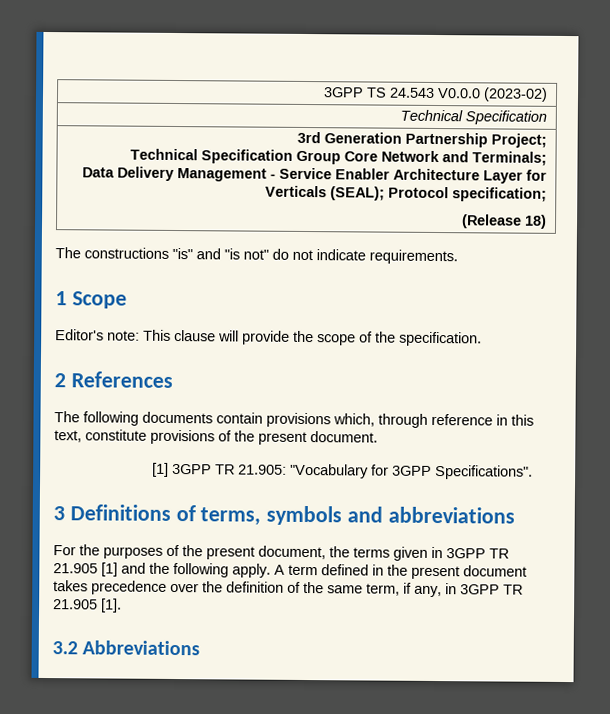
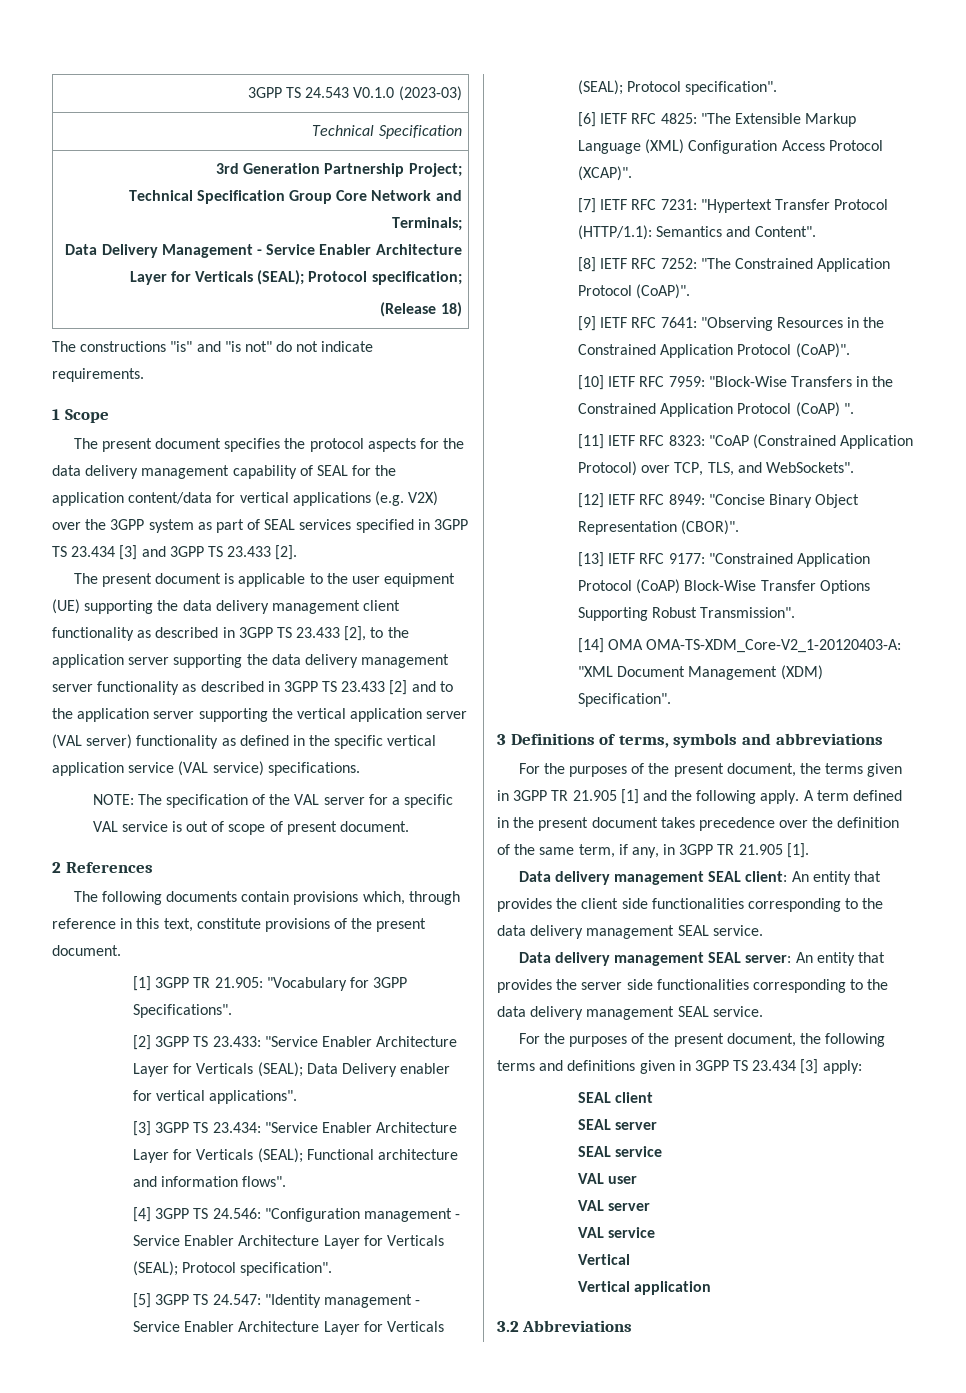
[437,87,549,102] V0.0.0 (2023-02) -> [353,86,462,101] V0.1.0 (2023-03)
[55,329,482,347] Editor's note: This clause will provide the scope of the specification. -> [73,438,465,452] [52,465,397,479] [52,491,439,506] [52,519,469,533] [52,545,298,560] [73,573,456,587] [52,599,401,614] [52,626,409,641] [52,654,450,668] [52,680,453,695] [52,708,468,722] [52,734,437,749] [52,761,360,776] [92,794,454,808] [92,821,410,835] The present document specifies the protocol aspects for the data delivery management capability of SEAL for the application content/data for vertical applications (e.g. V2X) over the 3GPP system as part of SEAL services specified in 3GPP TS 23.434 [3] and 3GPP TS 23.433 [2]. // The present document is applicable to the user equipment (UE) supporting the data delivery management client functionality as described in 3GPP TS 23.433 [2], to the application server supporting the data delivery management server functionality as described in 3GPP TS 23.433 [2] and to the application server supporting the vertical application server (VAL server) functionality as defined in the specific vertical application service (VAL service) specifications. // NOTE: The specification of the VAL server for a specific VAL service is out of scope of present document.
(534, 472) none -> [133,1035,458,1050] [133,1062,451,1077] [133,1090,298,1104] [133,1121,458,1136] [133,1148,459,1163] [133,1176,287,1187] [133,1207,461,1222] [133,1235,445,1249] [133,1261,333,1276] [133,1293,421,1308] [133,1321,445,1335] [578,80,778,95] [578,112,857,127] [578,139,883,154] [578,166,633,181] [578,198,889,213] [578,225,816,240] [578,257,891,272] [578,284,691,299] [578,316,885,331] [578,343,850,358] [578,375,894,390] [578,402,854,417] [578,434,914,449] [578,461,855,476] [578,493,860,508] [578,520,740,535] [578,552,871,567] [578,579,870,594] [578,607,796,621] [578,638,902,653] [578,665,823,680] [578,693,672,707] // [2] 3GPP TS 23.433: "Service Enabler Architecture Layer for Verticals (SEAL); Data Delivery enabler for vertical applications". // [3] 3GPP TS 23.434: "Service Enabler Architecture Layer for Verticals (SEAL); Functional architecture and information flows". // [4] 3GPP TS 24.546: "Configuration management - Service Enabler Architecture Layer for Verticals (SEAL); Protocol specification". // [5] 3GPP TS 24.547: "Identity management - Service Enabler Architecture Layer for Verticals (SEAL); Protocol specification". // [6] IETF RFC 4825: "The Extensible Markup Language (XML) Configuration Access Protocol (XCAP)". // [7] IETF RFC 7231: "Hypertext Transfer Protocol (HTTP/1.1): Semantics and Content". // [8] IETF RFC 7252: "The Constrained Application Protocol (CoAP)". // [9] IETF RFC 7641: "Observing Resources in the Constrained Application Protocol (CoAP)". // [10] IETF RFC 7959: "Block-Wise Transfers in the Constrained Application Protocol (CoAP) ". // [11] IETF RFC 8323: "CoAP (Constrained Application Protocol) over TCP, TLS, and WebSockets". // [12] IETF RFC 8949: "Concise Binary Object Representation (CBOR)". // [13] IETF RFC 9177: "Constrained Application Protocol (CoAP) Block-Wise Transfer Options Supporting Robust Transmission". // [14] OMA OMA-TS-XDM_Core-V2_1-20120403-A: "XML Document Management (XDM) Specification".
(122, 605) none -> [518,871,881,885] [497,898,884,912] [497,925,763,939] [518,952,885,966] [497,979,889,993] [497,1006,763,1020] [518,1033,886,1047] [497,1059,862,1074] [578,1092,654,1103] [578,1119,658,1130] [578,1146,663,1157] [578,1173,638,1184] [578,1200,651,1211] [578,1227,656,1238] [578,1254,631,1265] [578,1281,712,1295] // Data delivery management SEAL client: An entity that provides the client side functionalities corresponding to the data delivery management SEAL service. // Data delivery management SEAL server: An entity that provides the server side functionalities corresponding to the data delivery management SEAL service. // For the purposes of the present document, the following terms and definitions given in 3GPP TS 23.434 [3] apply: // SEAL client // SEAL server // SEAL service // VAL user // VAL server // VAL service // Vertical // Vertical application

